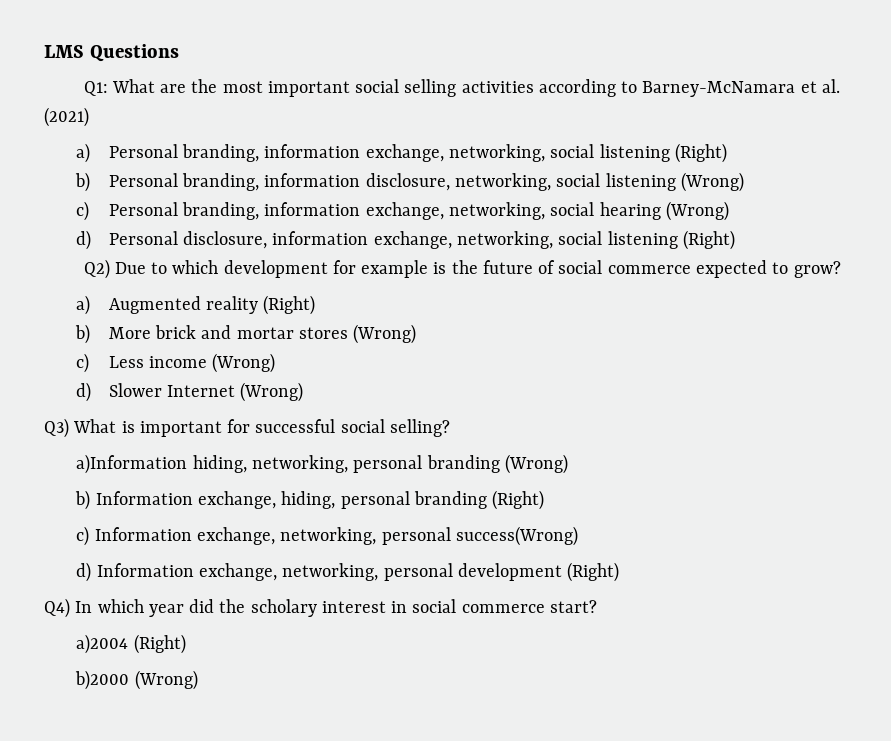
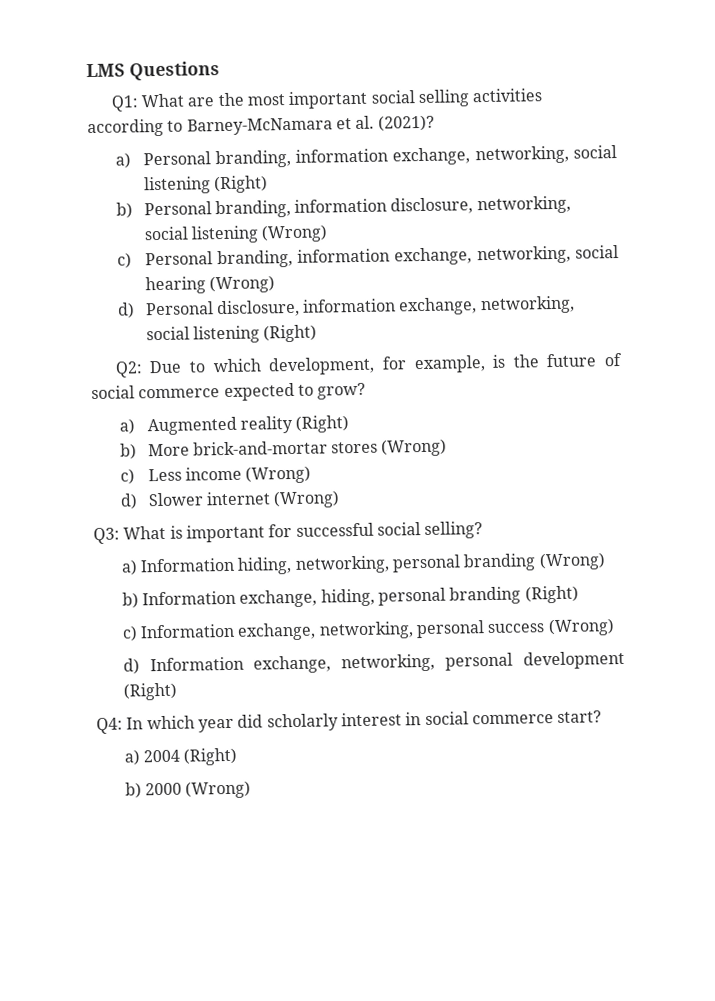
[44,107,89,127] (2021) -> [377,114,435,132] (2021)?
[83,259,110,279] Q2) -> [114,361,143,378] Q2:
[223,260,429,278] development for example -> [268,355,486,376] development, for example,
[155,325,294,339] brick and mortar -> [192,440,328,456] brick-and-mortar
[167,382,304,402] [44,418,69,438] Internet (Wrong) // Q3) -> [205,490,341,509] [93,527,120,545] internet (Wrong) // Q3:
[76,454,188,474] a)Information -> [120,557,236,576] a) Information
[455,526,578,546] success(Wrong) -> [487,618,615,637] success (Wrong)
[44,598,70,618] Q4) -> [96,717,123,734] Q4:
[219,599,317,617] the scholary -> [266,713,339,732] scholarly
[76,634,186,654] [75,670,130,690] a)2004 (Right) // b)2000 -> [123,747,238,766] [124,782,183,799] a) 2004 (Right) // b) 2000

